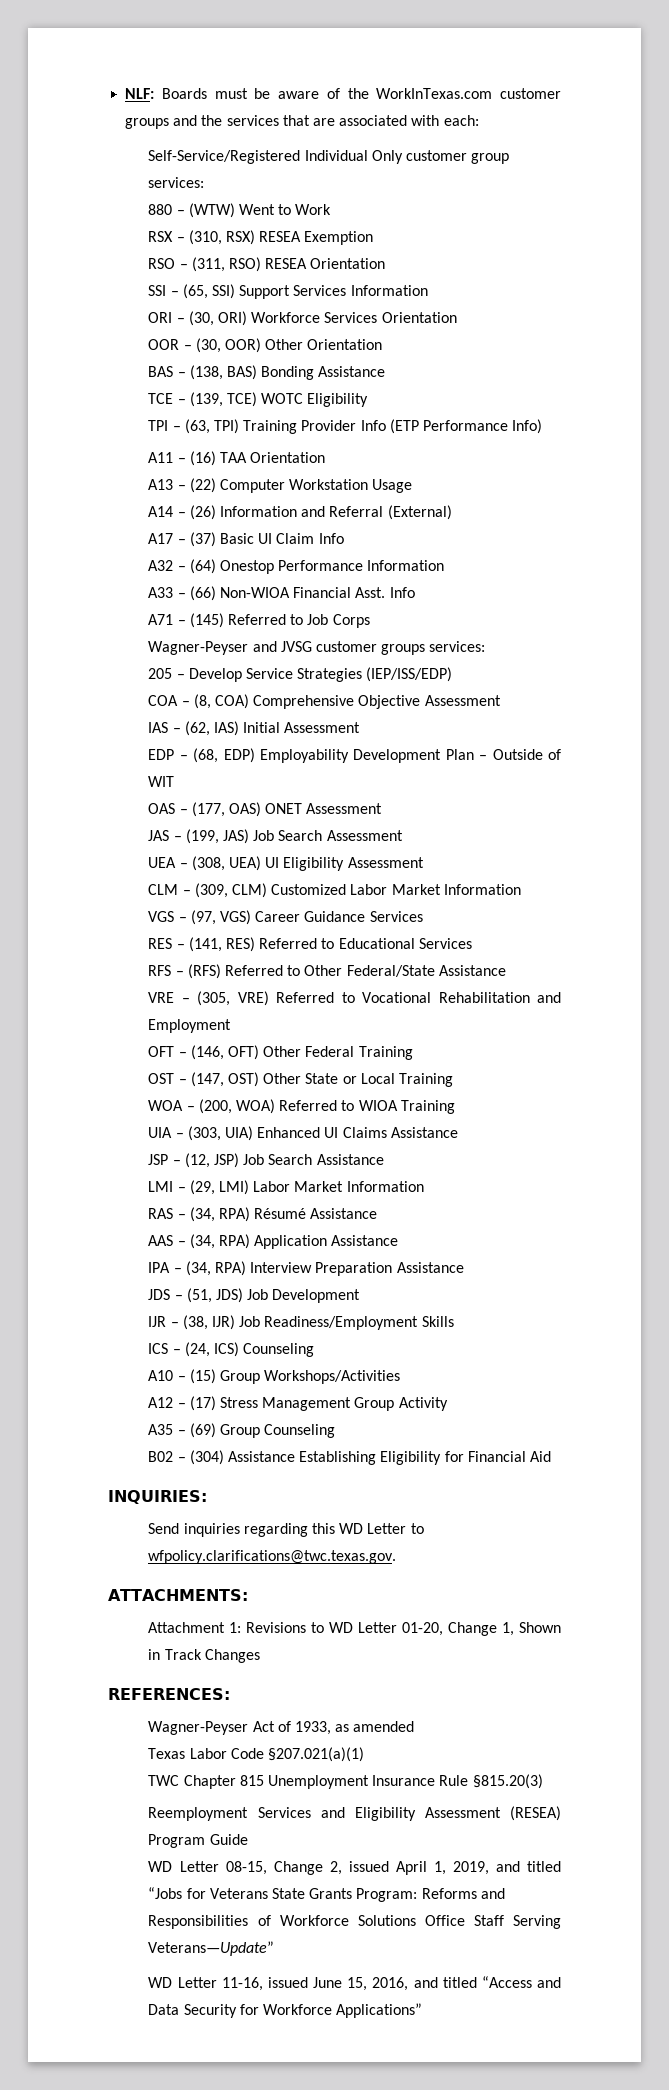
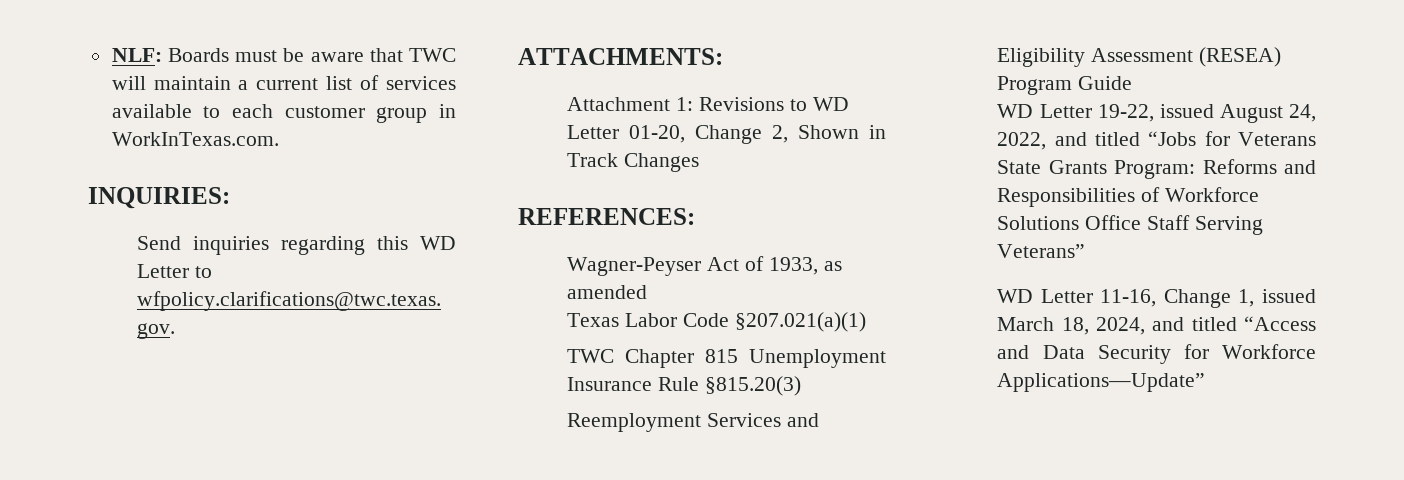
[326,88,561,99] [125,115,479,129] [148,150,510,164] [148,177,205,188] [148,203,332,218] [148,230,374,245] [148,257,386,272] [148,284,428,299] [148,311,457,326] [148,338,383,353] [148,365,386,380] [148,392,369,407] [148,419,543,434] [148,451,326,466] [148,478,413,493] [148,505,452,520] [148,532,344,547] [148,559,445,574] [148,586,415,601] [148,613,370,628] [148,641,486,655] [148,667,453,682] [148,694,501,709] [148,721,361,736] [148,748,561,763] [148,776,175,787] [148,802,383,817] [148,829,403,844] [148,856,424,871] [148,883,521,898] [148,910,423,925] [148,937,472,952] [148,964,506,979] [148,991,561,1006] [148,1019,232,1033] [148,1045,413,1060] [148,1072,453,1087] [148,1099,455,1114] [148,1126,458,1141] [148,1153,384,1168] [148,1180,424,1195] [148,1207,378,1222] [148,1234,399,1249] [148,1261,464,1276] [148,1288,361,1303] [148,1315,454,1330] [148,1342,315,1357] [148,1369,401,1384] [148,1396,448,1411] [148,1423,336,1438] [148,1450,551,1465] of the WorkInTexas.com customer groups and the services that are associated with each: // Self-Service/Registered Individual Only customer group services: // 880 – (WTW) Went to Work // RSX – (310, RSX) RESEA Exemption // RSO – (311, RSO) RESEA Orientation // SSI – (65, SSI) Support Services Information // ORI – (30, ORI) Workforce Services Orientation // OOR – (30, OOR) Other Orientation // BAS – (138, BAS) Bonding Assistance // TCE – (139, TCE) WOTC Eligibility // TPI – (63, TPI) Training Provider Info (ETP Performance Info) // A11 – (16) TAA Orientation // A13 – (22) Computer Workstation Usage // A14 – (26) Information and Referral (External) // A17 – (37) Basic UI Claim Info // A32 – (64) Onestop Performance Information // A33 – (66) Non-WIOA Financial Asst. Info // A71 – (145) Referred to Job Corps // Wagner-Peyser and JVSG customer groups services: // 205 – Develop Service Strategies (IEP/ISS/EDP) // COA – (8, COA) Comprehensive Objective Assessment // IAS – (62, IAS) Initial Assessment // EDP – (68, EDP) Employability Development Plan – Outside of WIT // OAS – (177, OAS) ONET Assessment // JAS – (199, JAS) Job Search Assessment // UEA – (308, UEA) UI Eligibility Assessment // CLM – (309, CLM) Customized Labor Market Information // VGS – (97, VGS) Career Guidance Services // RES – (141, RES) Referred to Educational Services // RFS – (RFS) Referred to Other Federal/State Assistance // VRE – (305, VRE) Referred to Vocational Rehabilitation and Employment // OFT – (146, OFT) Other Federal Training // OST – (147, OST) Other State or Local Training // WOA – (200, WOA) Referred to WIOA Training // UIA – (303, UIA) Enhanced UI Claims Assistance // JSP – (12, JSP) Job Search Assistance // LMI – (29, LMI) Labor Market Information // RAS – (34, RPA) Résumé Assistance // AAS – (34, RPA) Application Assistance // IPA – (34, RPA) Interview Preparation Assistance // JDS – (51, JDS) Job Development // IJR – (38, IJR) Job Readiness/Employment Skills // ICS – (24, ICS) Counseling // A10 – (15) Group Workshops/Activities // A12 – (17) Stress Management Group Activity // A35 – (69) Group Counseling // B02 – (304) Assistance Establishing Eligibility for Financial Aid -> [369,48,456,62] [111,75,456,90] [111,104,457,123] [111,132,279,146] that TWC will maintain a current list of services available to each customer group in WorkInTexas.com.
[502,1622,515,1636] 1, -> [772,125,789,143] 2,
[225,1861,489,1875] 08-15, Change 2, issued April 1, 2019, -> [1097,104,1316,123] [997,132,1047,150] 19-22, issued August 24, 2022,
[148,1941,275,1956] Veterans—Update” -> [997,244,1086,258] Veterans”
[267,1977,409,1991] issued June 15, 2016, -> [1163,289,1316,308] [997,317,1146,335] Change 1, issued March 18, 2024,
[336,2003,423,2018] Applications” -> [997,373,1206,392] Applications—Update”

